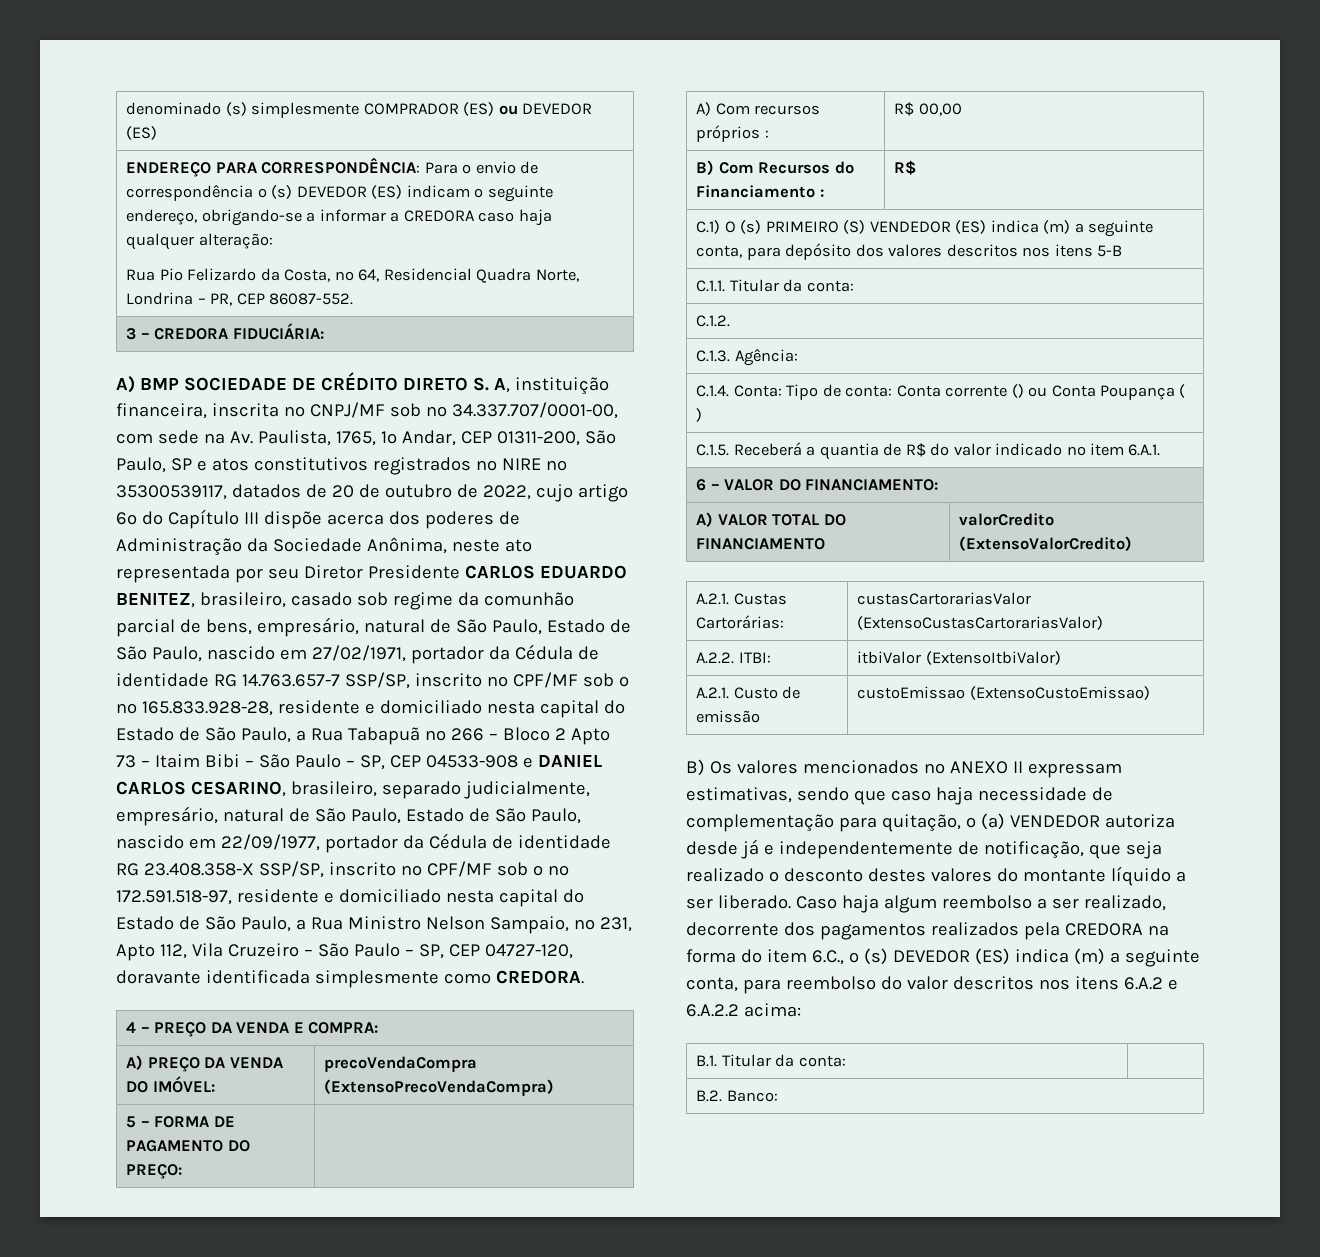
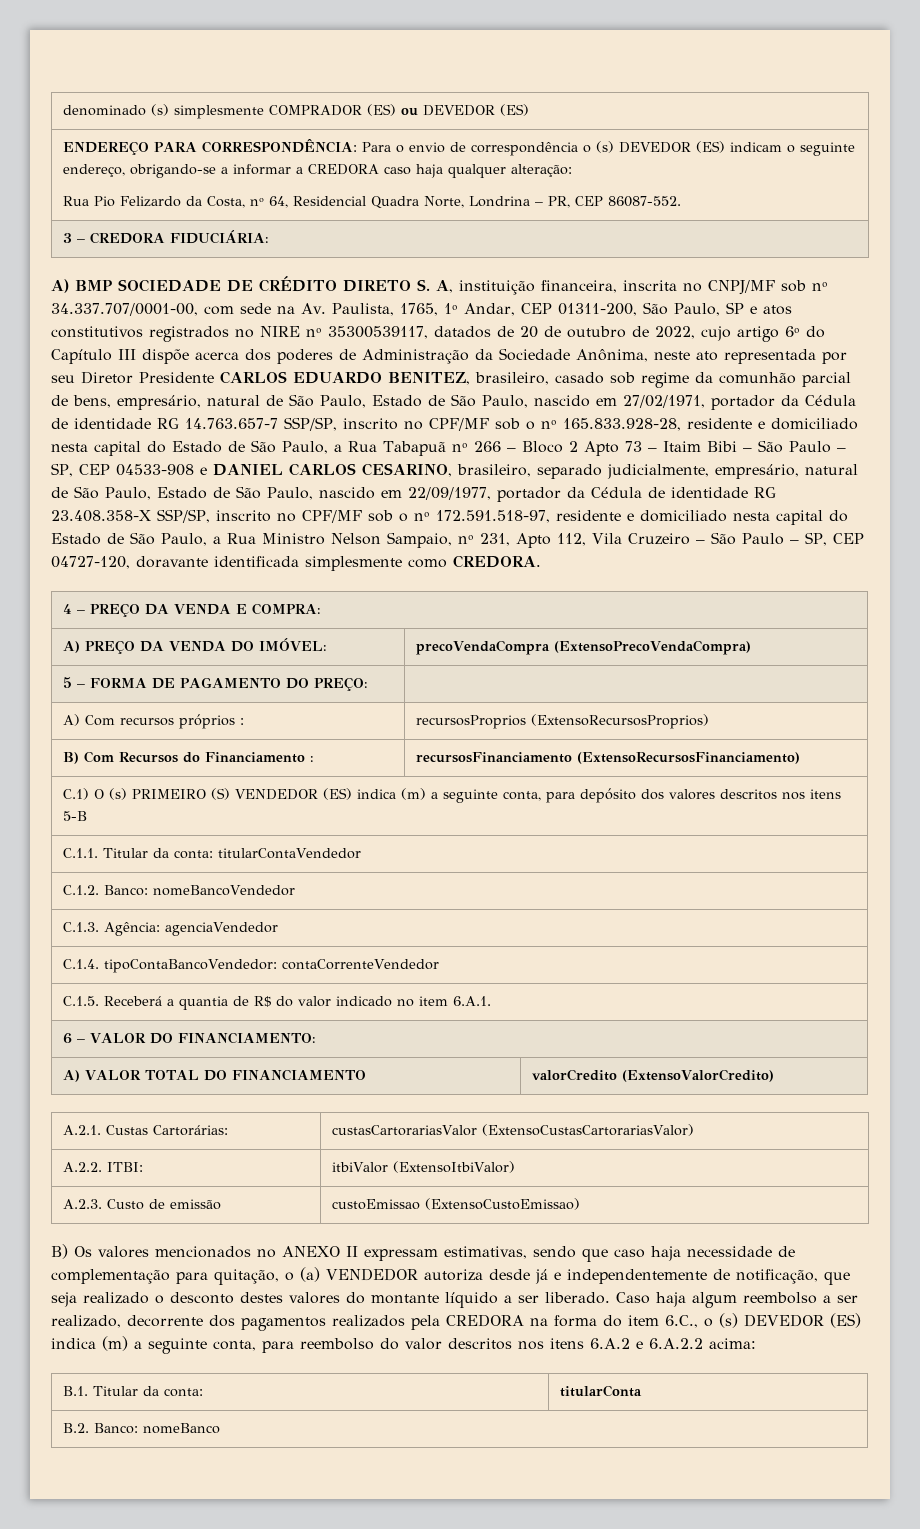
[894,102,962,116] R$ 00,00 -> [415,714,709,729] recursosProprios (ExtensoRecursosProprios)
[894,160,917,175] R$ -> [415,752,800,764] recursosFinanciamento (ExtensoRecursosFinanciamento)
(854, 286) none -> [217,848,361,859] titularContaVendedor
(731, 321) none -> [103,885,295,896] Banco: nomeBancoVendedor
(798, 357) none -> [164,922,278,936] agenciaVendedor
[733,384,1186,400] [696,408,703,422] Conta: Tipo de conta: Conta corrente () ou Conta Poupança ( ) -> [103,959,439,973] tipoContaBancoVendedor: contaCorrenteVendedor
[696,687,730,699] A.2.1. -> [62,1199,102,1209] A.2.3.
(846, 1061) none -> [559,1385,642,1397] titularConta
(778, 1096) none -> [142,1423,220,1434] nomeBanco

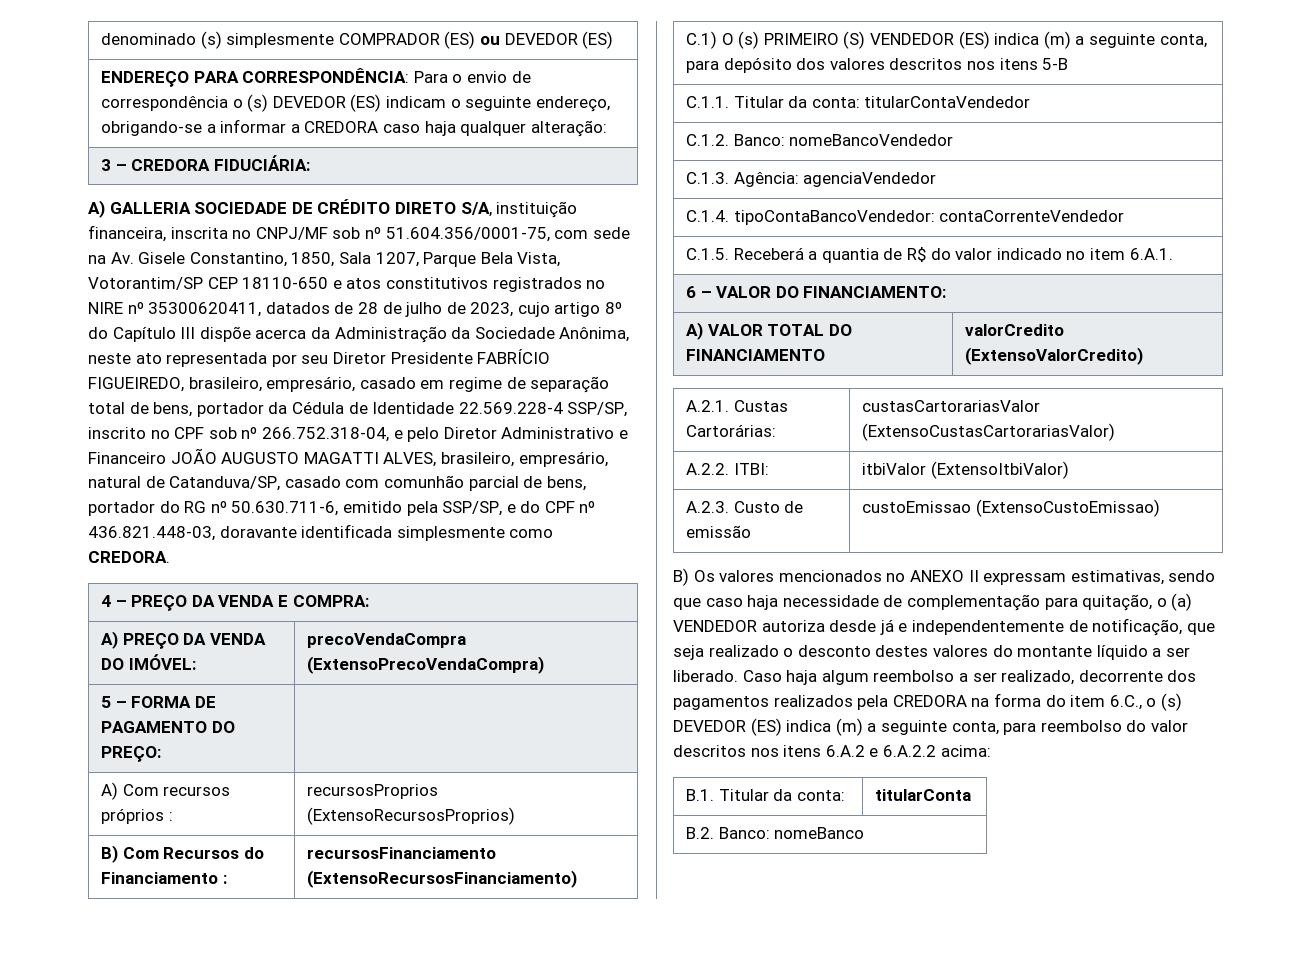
[62,196,681,209] // Rua Pio Felizardo da Costa, nº 64, Residencial Quadra Norte, Londrina – PR, CEP 86087-552. -> (607, 128) none
[75,280,112,291] BMP -> [109,202,191,214] GALLERIA
[417,279,453,293] S. A, -> [460,202,492,217] S/A,
[51,303,198,316] 34.337.707/0001-00, -> [385,227,550,242] 51.604.356/0001-75,
[331,302,744,316] Paulista, 1765, 1º Andar, CEP 01311-200, São Paulo, SP -> [138,252,561,267] [88,277,329,290] Gisele Constantino, 1850, Sala 1207, Parque Bela Vista, Votorantim/SP CEP 18110-650
[328,326,428,339] 35300539117, -> [148,302,262,317] 35300620411,
[520,326,695,339] 20 de outubro de 2022, -> [357,302,514,317] 28 de julho de 2023,
[785,326,800,337] 6º -> [605,302,623,314] 8º
[245,349,356,364] dos poderes de -> [310,327,330,339] da
[220,371,851,388] [51,394,856,410] [51,417,858,431] [51,440,846,456] [51,463,858,479] [51,486,776,502] [51,509,848,525] [51,532,864,548] [51,556,130,569] CARLOS EDUARDO BENITEZ, brasileiro, casado sob regime da comunhão parcial de bens, empresário, natural de São Paulo, Estado de São Paulo, nascido em 27/02/1971, portador da Cédula de identidade RG 14.763.657-7 SSP/SP, inscrito no CPF/MF sob o nº 165.833.928-28, residente e domiciliado nesta capital do Estado de São Paulo, a Rua Tabapuã nº 266 – Bloco 2 Apto 73 – Itaim Bibi – São Paulo – SP, CEP 04533-908 e DANIEL CARLOS CESARINO, brasileiro, separado judicialmente, empresário, natural de São Paulo, Estado de São Paulo, nascido em 22/09/1977, portador da Cédula de identidade RG 23.408.358-X SSP/SP, inscrito no CPF/MF sob o nº 172.591.518-97, residente e domiciliado nesta capital do Estado de São Paulo, a Rua Ministro Nelson Sampaio, nº 231, Apto 112, Vila Cruzeiro – São Paulo – SP, CEP 04727-120, -> [477,349,551,364] [88,376,610,393] [88,401,628,417] [88,427,628,442] [88,448,608,467] [88,475,586,491] [88,501,596,516] [88,526,215,541] FABRÍCIO FIGUEIREDO, brasileiro, empresário, casado em regime de separação total de bens, portador da Cédula de Identidade 22.569.228-4 SSP/SP, inscrito no CPF sob nº 266.752.318-04, e pelo Diretor Administrativo e Financeiro JOÃO AUGUSTO MAGATTI ALVES, brasileiro, empresário, natural de Catanduva/SP, casado com comunhão parcial de bens, portador do RG nº 50.630.711-6, emitido pela SSP/SP, e do CPF nº 436.821.448-03,

